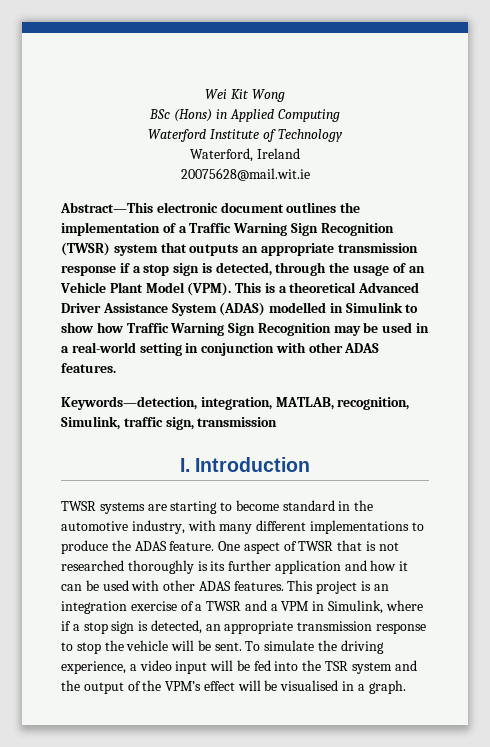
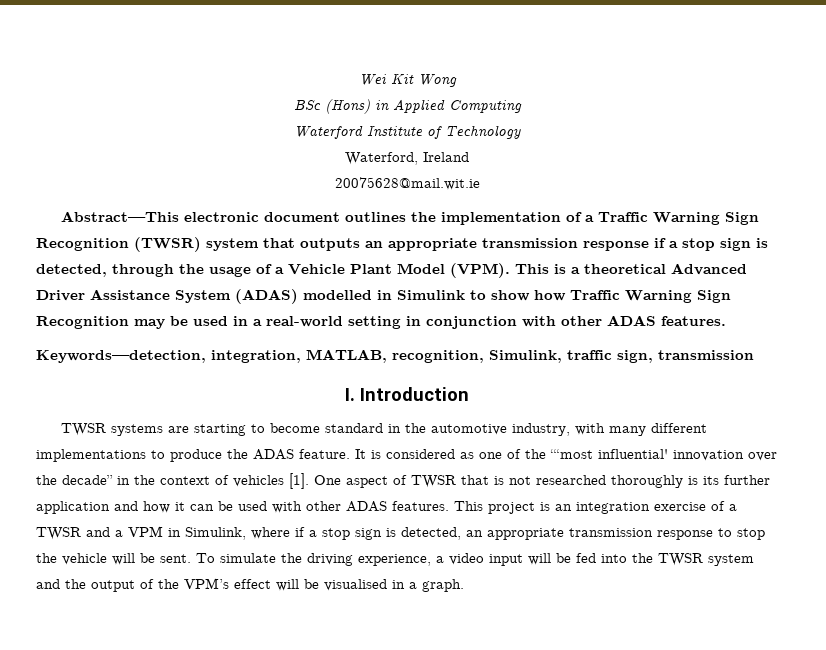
[408,266,425,273] an -> [275,267,284,274] a
(215, 546) none -> [355,449,777,461] [36,473,309,489] It is considered as one of the “‘most influential' innovation over the decade” in the context of vehicles [1].
[325,661,349,671] TSR -> [658,553,703,566] TWSR

